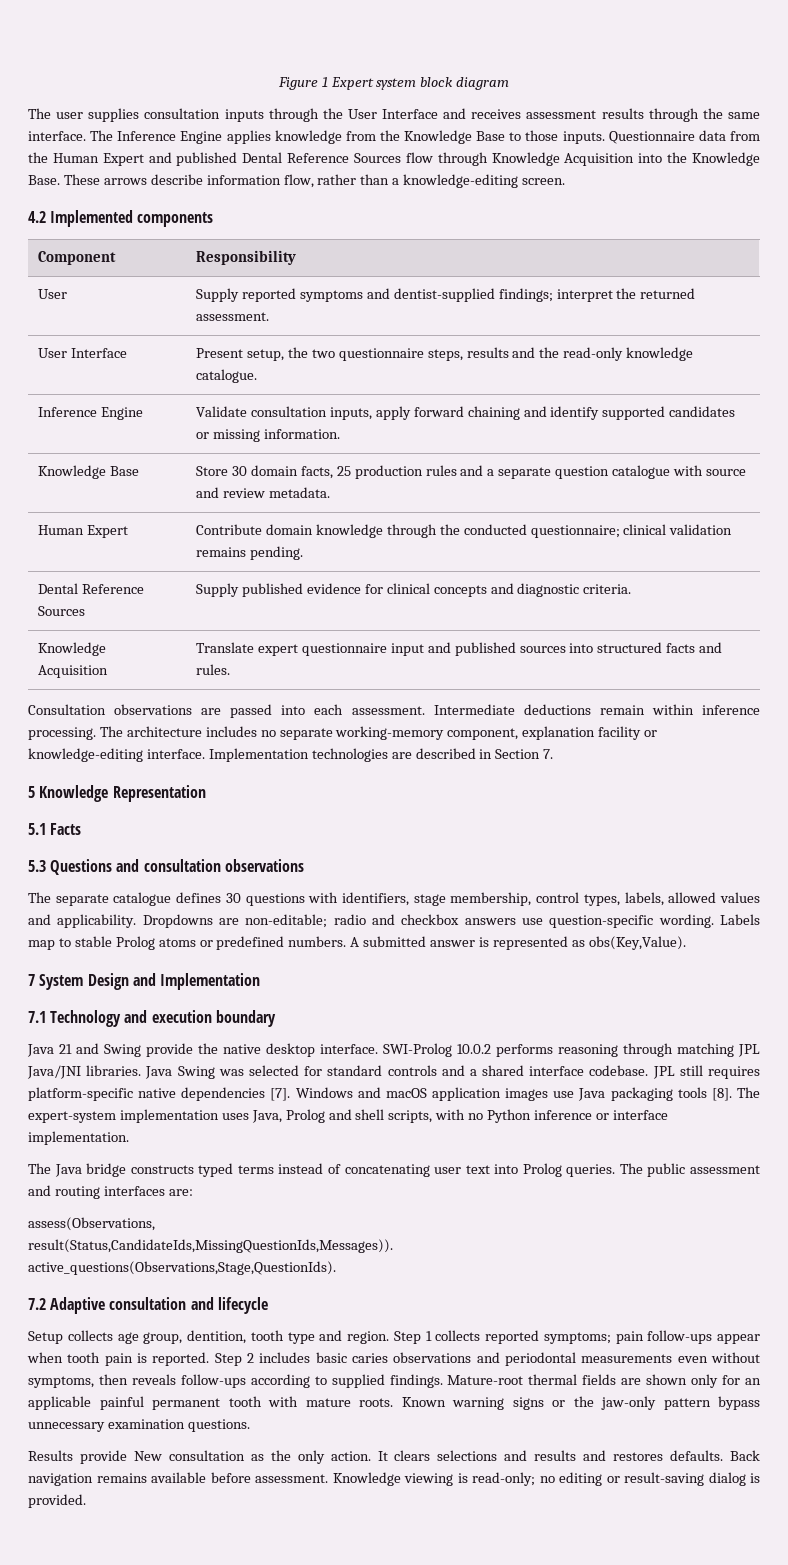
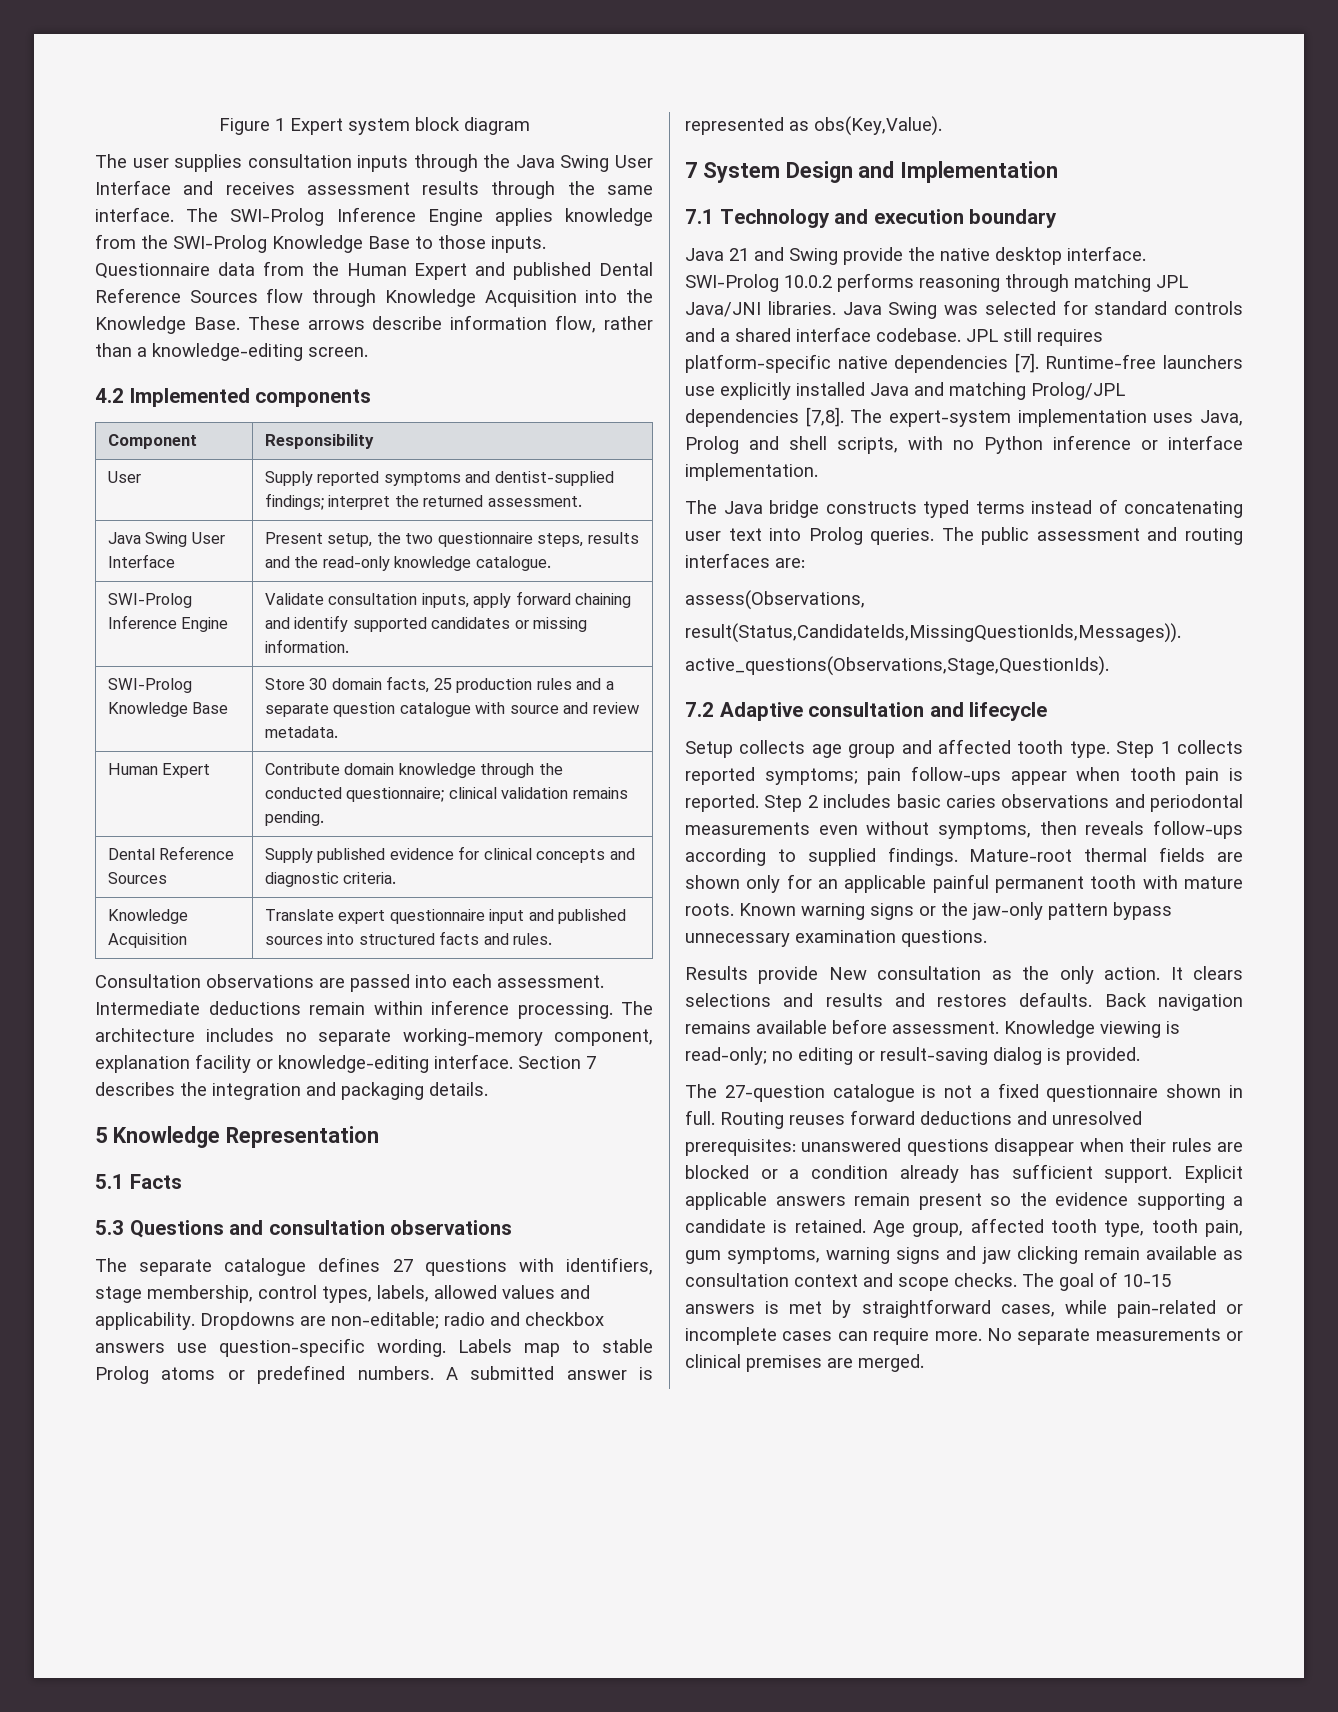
(343, 113) none -> [515,155,610,172] Java Swing
(114, 135) none -> [230,208,325,226] SWI-Prolog
(400, 135) none -> [173,235,267,253] SWI-Prolog
(270, 316) none -> [107,532,188,547] Java Swing
(258, 376) none -> [107,593,192,608] SWI-Prolog
(340, 434) none -> [107,678,192,693] SWI-Prolog
[208,748,554,762] Implementation technologies are described in Section 7. -> [518,1056,596,1069] [95,1082,488,1100] Section 7 describes the integration and packaging details.
[225,893,241,903] 30 -> [392,1259,413,1272] 27
[295,1087,732,1101] Windows and macOS application images use Java packaging tools [8]. -> [1045,354,1243,369] [685,382,1125,400] [685,407,844,427] Runtime-free launchers use explicitly installed Java and matching Prolog/JPL dependencies [7,8].
[143,1330,389,1344] group, dentition, tooth type and region. -> [848,739,1110,758] group and affected tooth type.
(86, 1501) none -> [685,1083,1243,1102] [685,1110,1142,1129] [685,1138,1243,1156] [685,1164,1243,1183] [685,1192,1243,1210] [685,1218,1243,1237] [685,1246,1243,1264] [685,1272,1171,1291] [685,1299,1243,1318] [685,1327,1243,1345] [685,1354,924,1372] // The 27-question catalogue is not a fixed questionnaire shown in full. Routing reuses forward deductions and unresolved prerequisites: unanswered questions disappear when their rules are blocked or a condition already has sufficient support. Explicit applicable answers remain present so the evidence supporting a candidate is retained. Age group, affected tooth type, tooth pain, gum symptoms, warning signs and jaw clicking remain available as consultation context and scope checks. The goal of 10-15 answers is met by straightforward cases, while pain-related or incomplete cases can require more. No separate measurements or clinical premises are merged.

